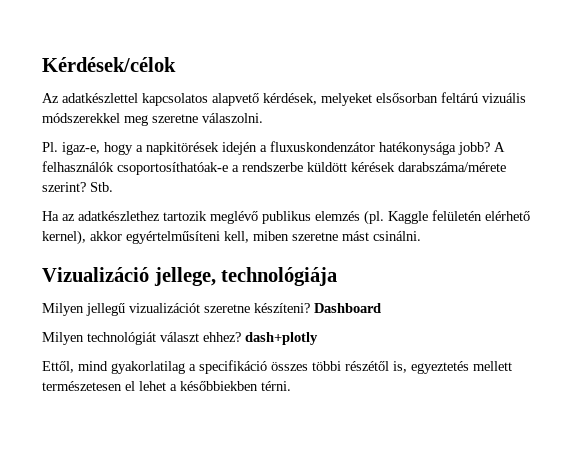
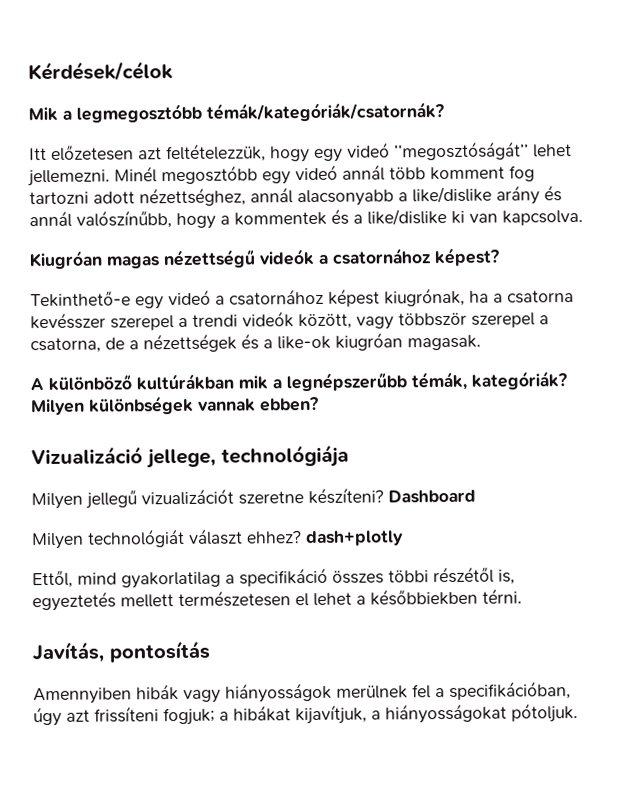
[42,92,526,106] [42,113,263,126] [42,141,505,155] [42,161,506,175] [42,182,113,192] [42,210,530,225] [42,230,421,245] Az adatkészlettel kapcsolatos alapvető kérdések, melyeket elsősorban feltárú vizuális módszerekkel meg szeretne válaszolni. // Pl. igaz-e, hogy a napkitörések idején a fluxuskondenzátor hatékonysága jobb? A felhasználók csoportosíthatóak-e a rendszerbe küldött kérések darabszáma/mérete szerint? Stb. // Ha az adatkészlethez tartozik meglévő publikus elemzés (pl. Kaggle felületén elérhető kernel), akkor egyértelműsíteni kell, miben szeretne mást csinálni. -> [28,102,444,123] [29,141,572,163] [27,164,535,187] [29,185,562,207] [29,208,583,230] [29,247,500,270] [30,287,574,310] [30,311,549,331] [30,332,481,354] [30,371,567,392] [30,395,319,416] Mik a legmegosztóbb témák/kategóriák/csatornák? // Itt előzetesen azt feltételezzük, hogy egy videó ’’megosztóságát’’ lehet jellemezni. Minél megosztóbb egy videó annál több komment fog tartozni adott nézettséghez, annál alacsonyabb a like/dislike arány és annál valószínűbb, hogy a kommentek és a like/dislike ki van kapcsolva. // Kiugróan magas nézettségű videók a csatornához képest? // Tekinthető-e egy videó a csatornához képest kiugrónak, ha a csatorna kevésszer szerepel a trendi videók között, vagy többször szerepel a csatorna, de a nézettségek és a like-ok kiugróan magasak. // A különböző kultúrákban mik a legnépszerűbb témák, kategóriák? Milyen különbségek vannak ebben?
(291, 386) none -> [32,640,210,664] [33,681,571,705] [33,703,578,727] // Javítás, pontosítás // Amennyiben hibák vagy hiányosságok merülnek fel a specifikációban, úgy azt frissíteni fogjuk; a hibákat kijavítjuk, a hiányosságokat pótoljuk.

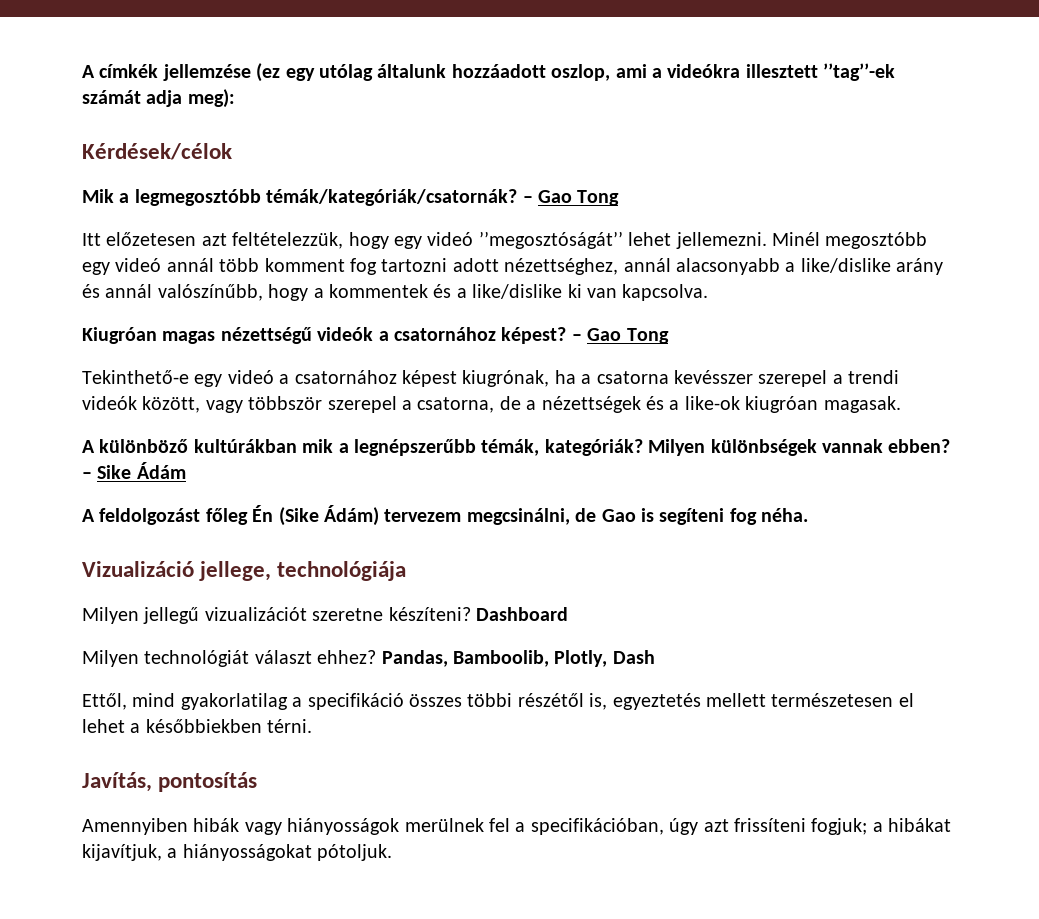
(28, 71) none -> [82,63,896,82] [82,89,235,108] A címkék jellemzése (ez egy utólag általunk hozzáadott oszlop, ami a videókra illesztett ’’tag’’-ek számát adja meg): //
(444, 112) none -> [522,190,620,206] – Gao Tong
(500, 257) none -> [571,328,669,344] – Gao Tong
(319, 404) none -> [82,462,186,479] [82,505,809,526] – Sike Ádám // A feldolgozást főleg Én (Sike Ádám) tervezem megcsinálni, de Gao is segíteni fog néha.
[305,530,404,547] dash+plotly -> [381,650,655,667] Pandas, Bamboolib, Plotly, Dash

